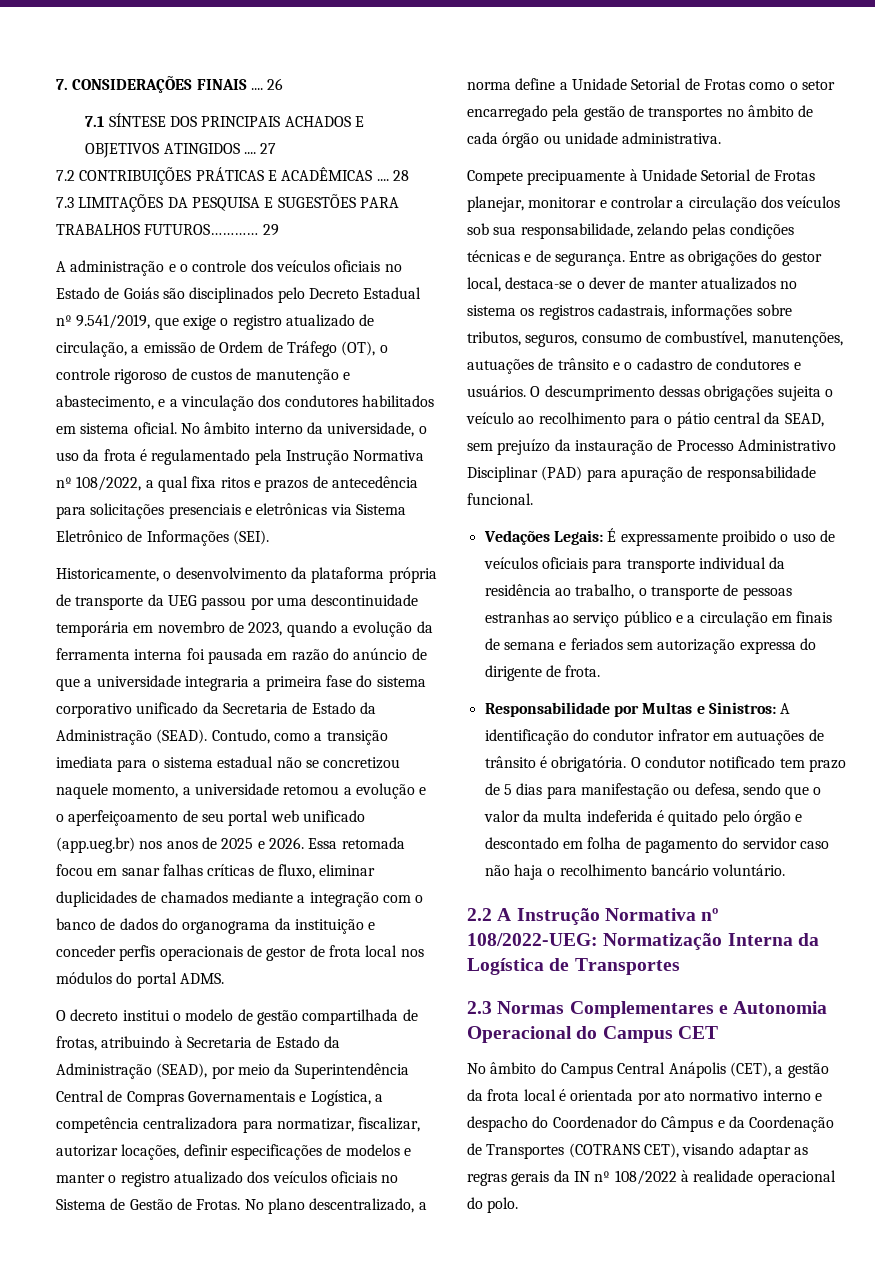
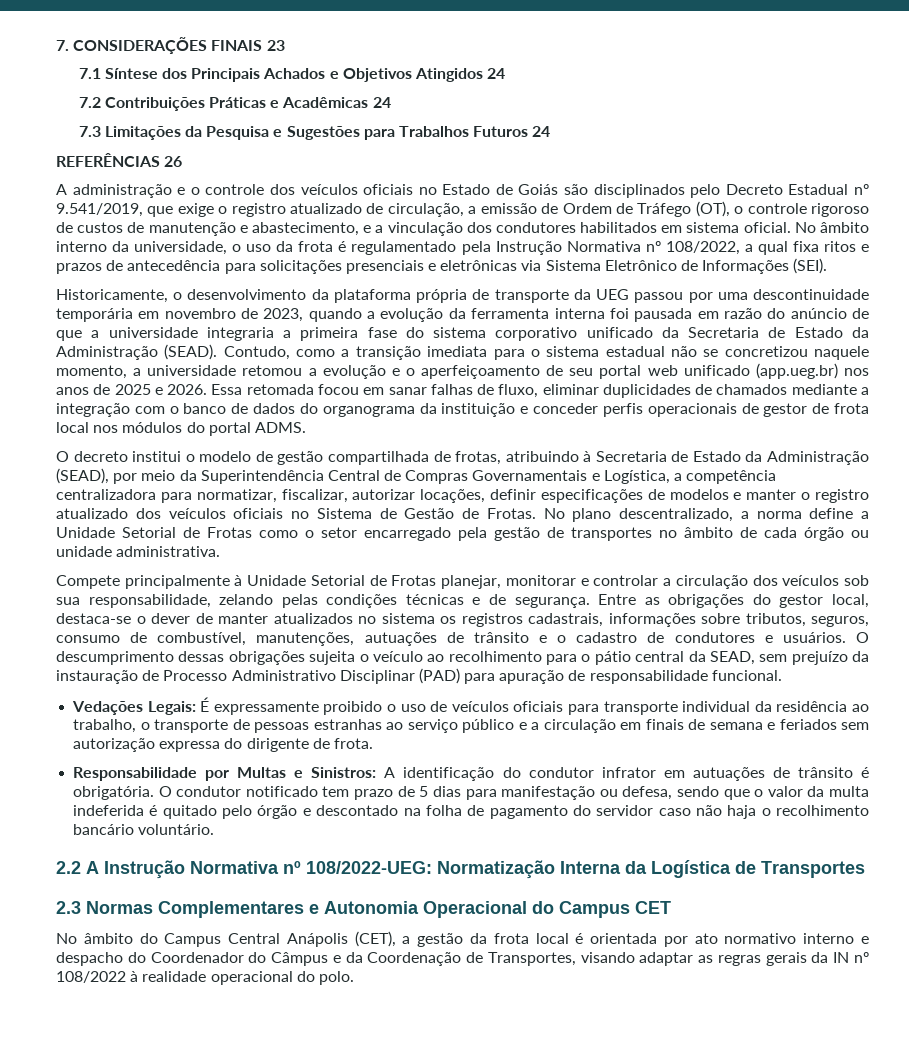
[250,78,284,90] .... 26 -> [266,40,285,51] 23
[108,113,365,127] [85,143,277,158] [56,167,409,185] [56,194,399,212] [56,224,279,236] SÍNTESE DOS PRINCIPAIS ACHADOS E OBJETIVOS ATINGIDOS .... 27 // 7.2 CONTRIBUIÇÕES PRÁTICAS E ACADÊMICAS .... 28 // 7.3 LIMITAÇÕES DA PESQUISA E SUGESTÕES PARA TRABALHOS FUTUROS………… 29 -> [104,68,506,82] [78,97,391,111] [78,126,551,140] [56,153,183,167] Síntese dos Principais Achados e Objetivos Atingidos 24 // 7.2 Contribuições Práticas e Acadêmicas 24 // 7.3 Limitações da Pesquisa e Sugestões para Trabalhos Futuros 24 // REFERÊNCIAS 26
[207,864,255,876] críticas -> (473, 389) none
[527,170,626,185] precipuamente -> [124,575,230,589] principalmente
[562,841,583,849] em -> [403,808,421,816] na
[486,1143,679,1159] Transportes (COTRANS CET), -> [487,952,576,966] Transportes,

